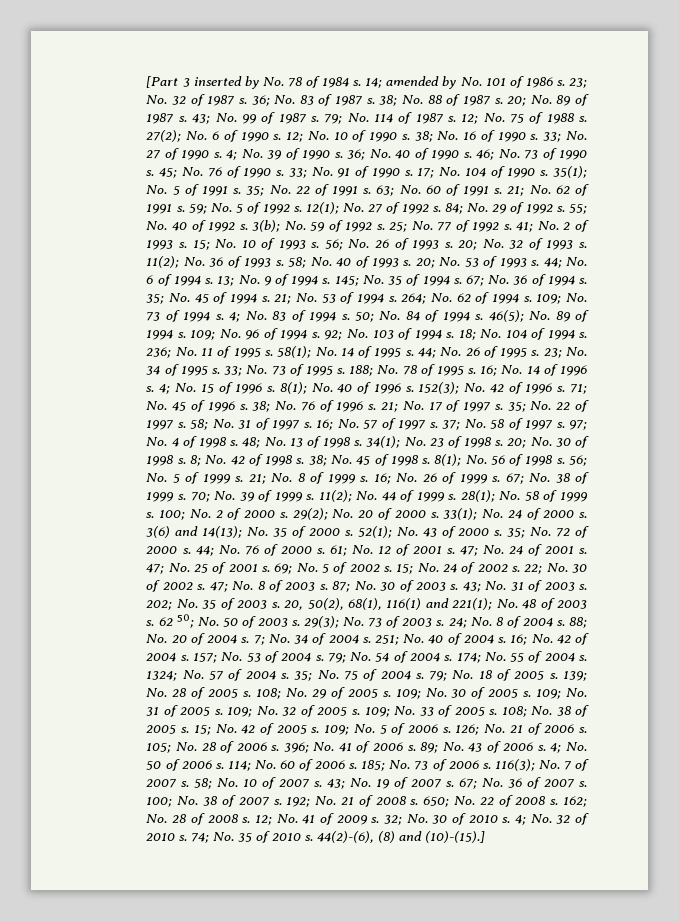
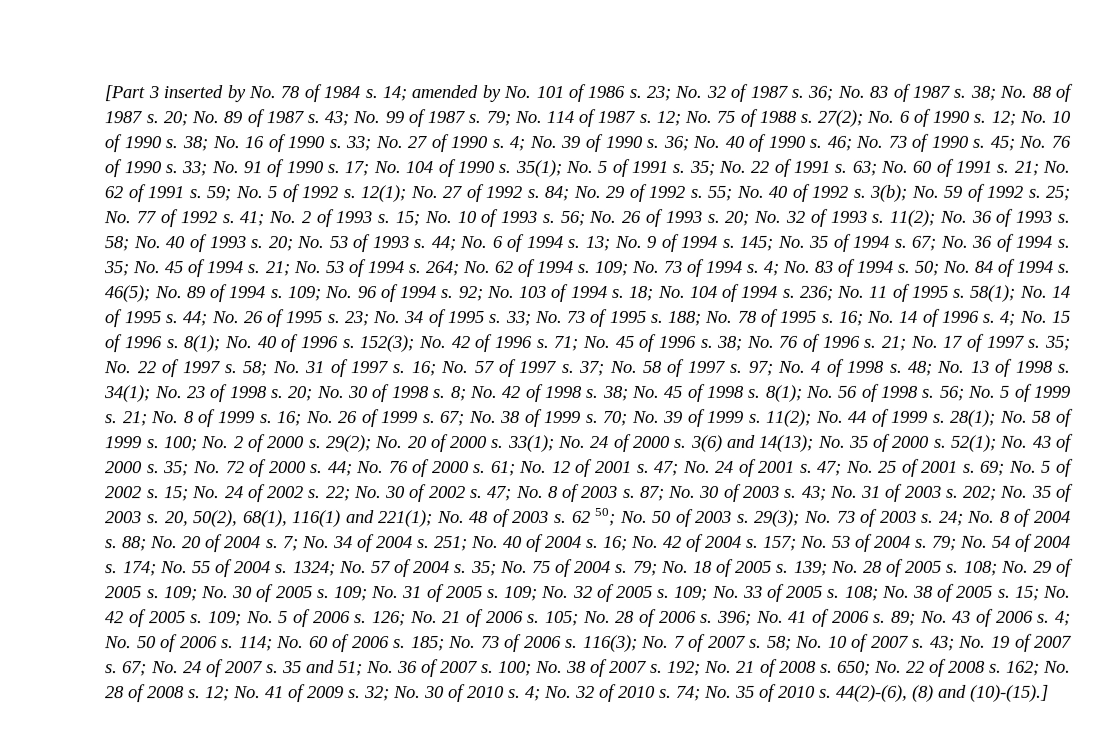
(504, 782) none -> [182,659,394,678] 24 of 2007 s. 35 and 51; No.

